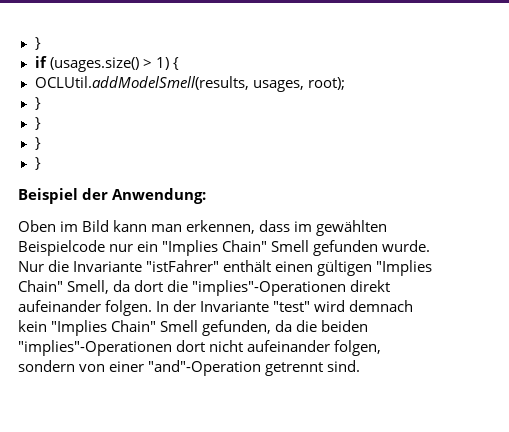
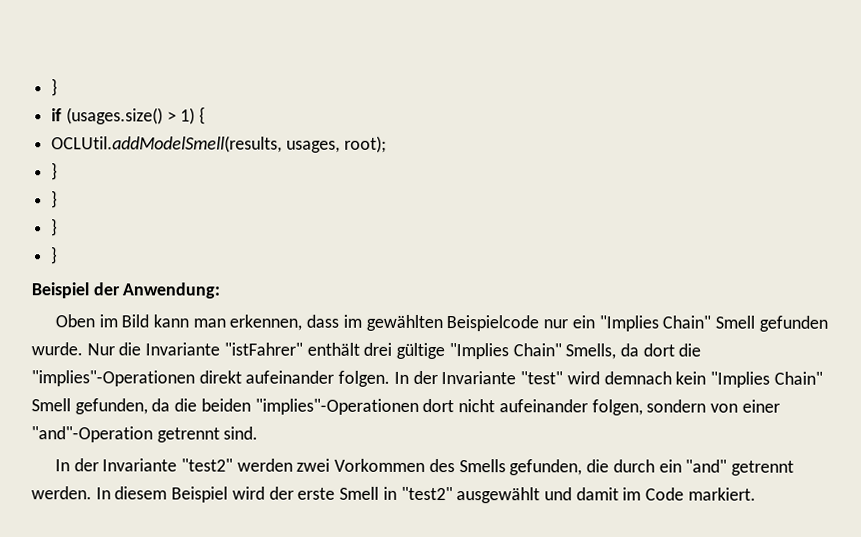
[275,260,433,276] [18,280,110,294] einen gültigen "Implies Chain" Smell, -> [363,342,617,360] drei gültige "Implies Chain" Smells,
(361, 366) none -> [54,458,794,476] [31,486,756,504] // In der Invariante "test2" werden zwei Vorkommen des Smells gefunden, die durch ein "and" getrennt werden. In diesem Beispiel wird der erste Smell in "test2" ausgewählt und damit im Code markiert.

